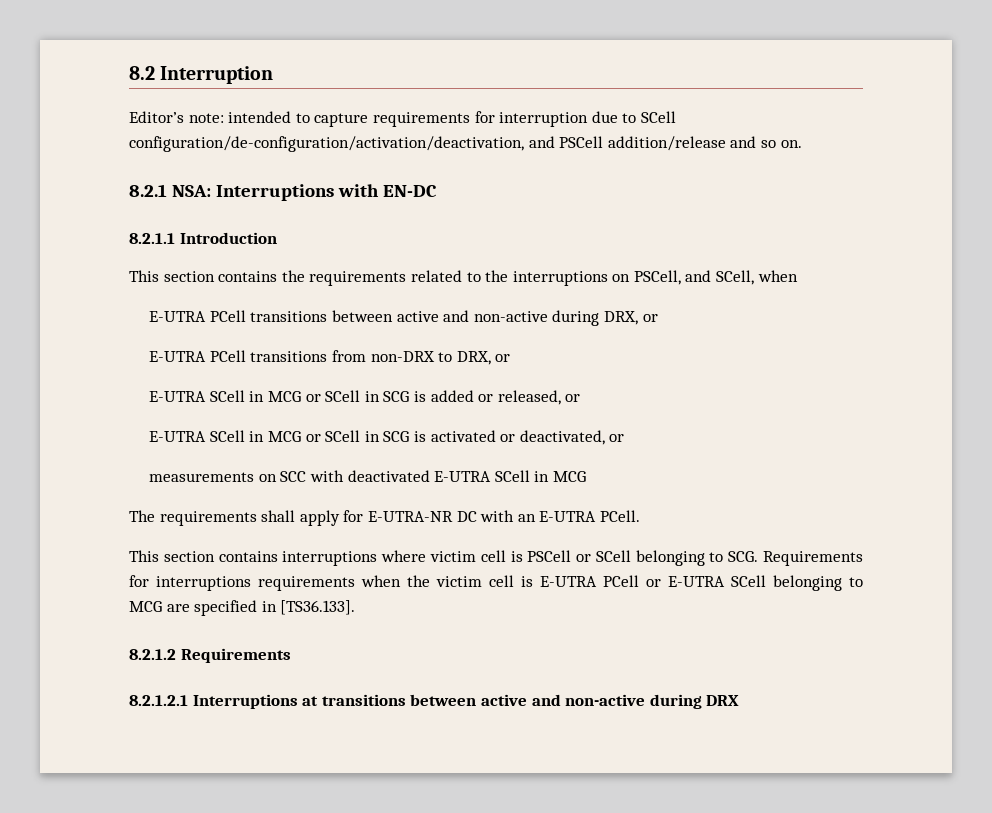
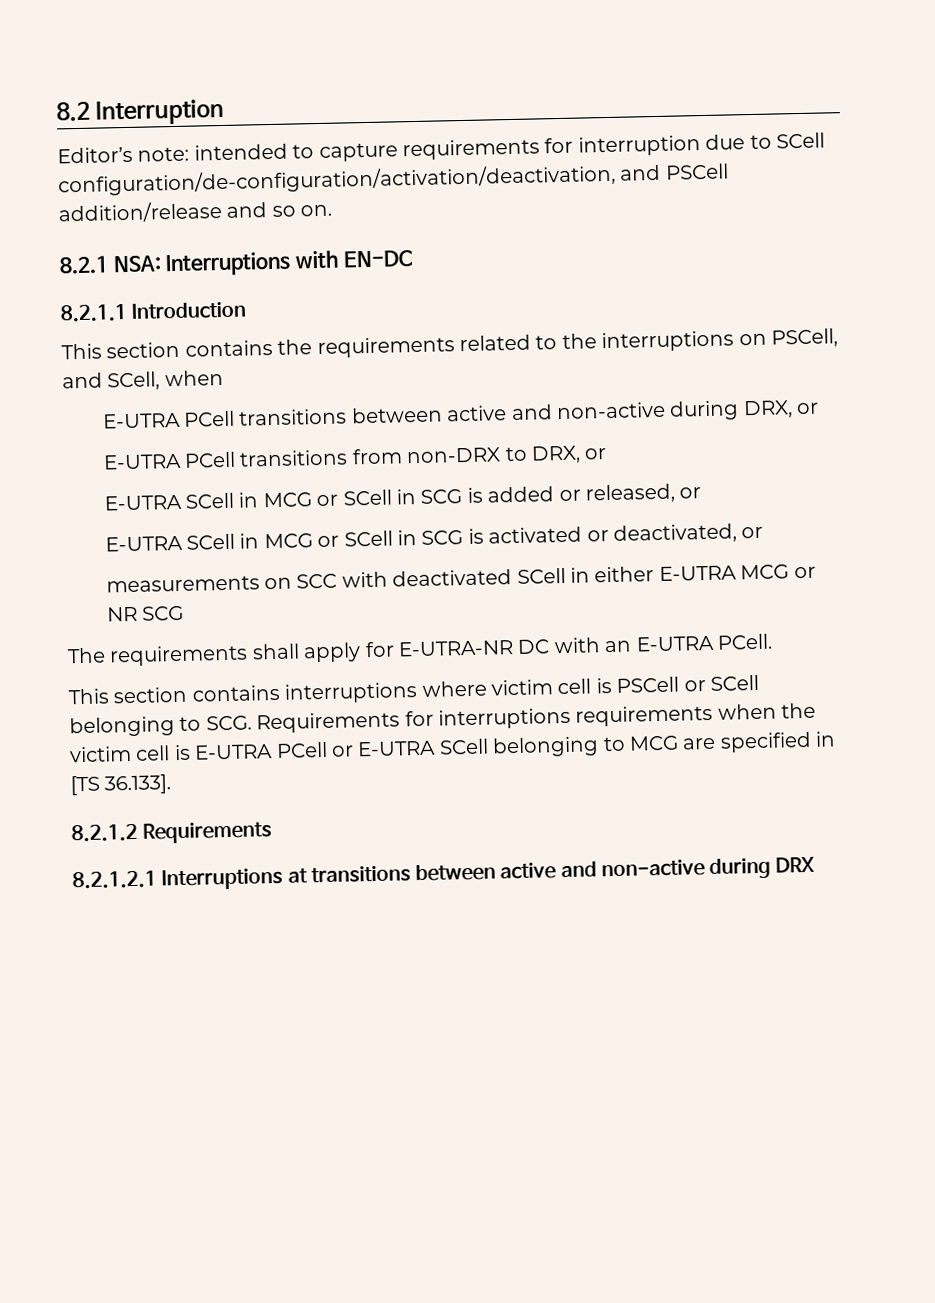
[434,470,586,482] E-UTRA SCell in MCG -> [516,564,816,584] [106,605,185,622] SCell in either E-UTRA MCG or NR SCG
[280,600,356,615] [TS36.133]. -> [70,774,172,796] [TS 36.133].

